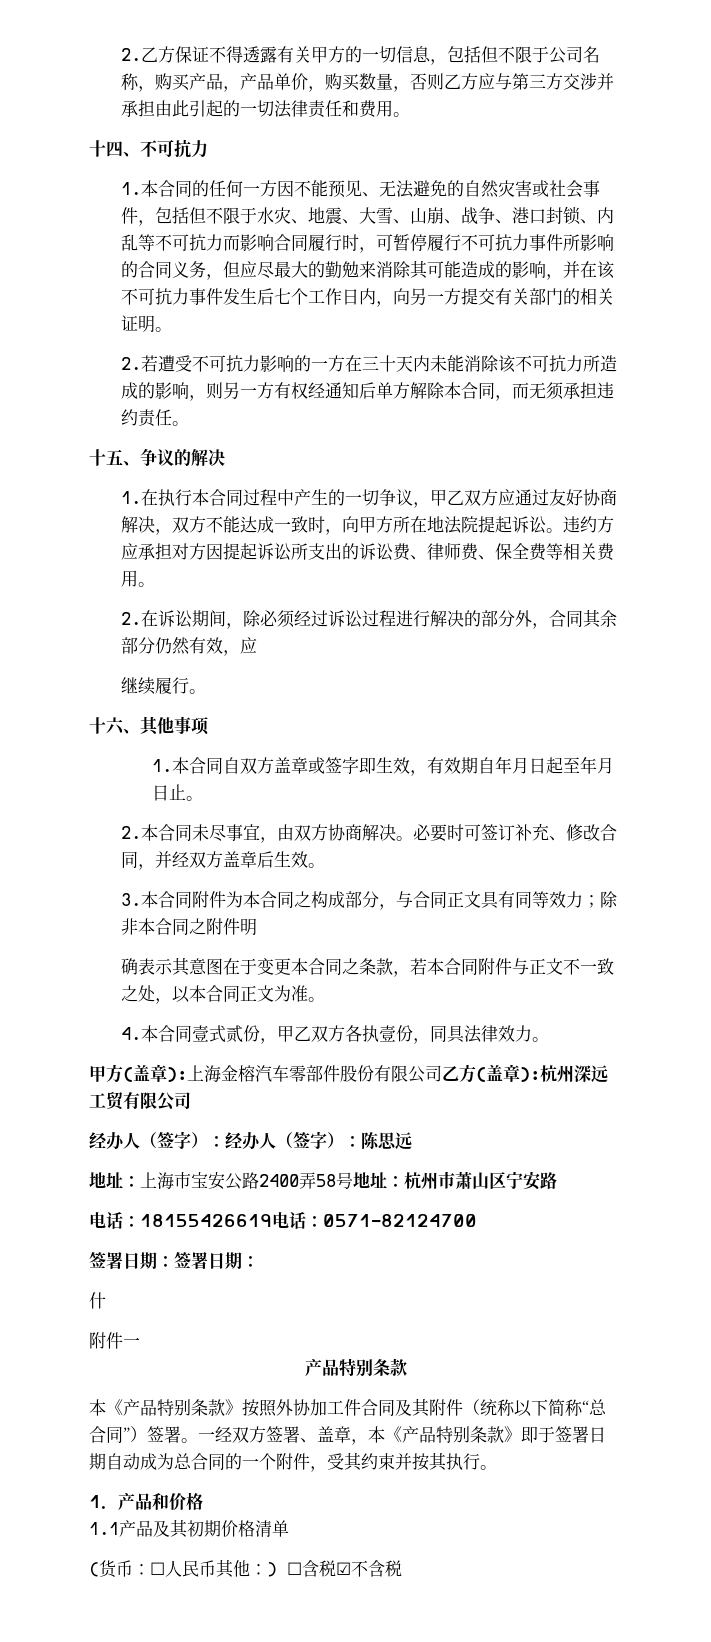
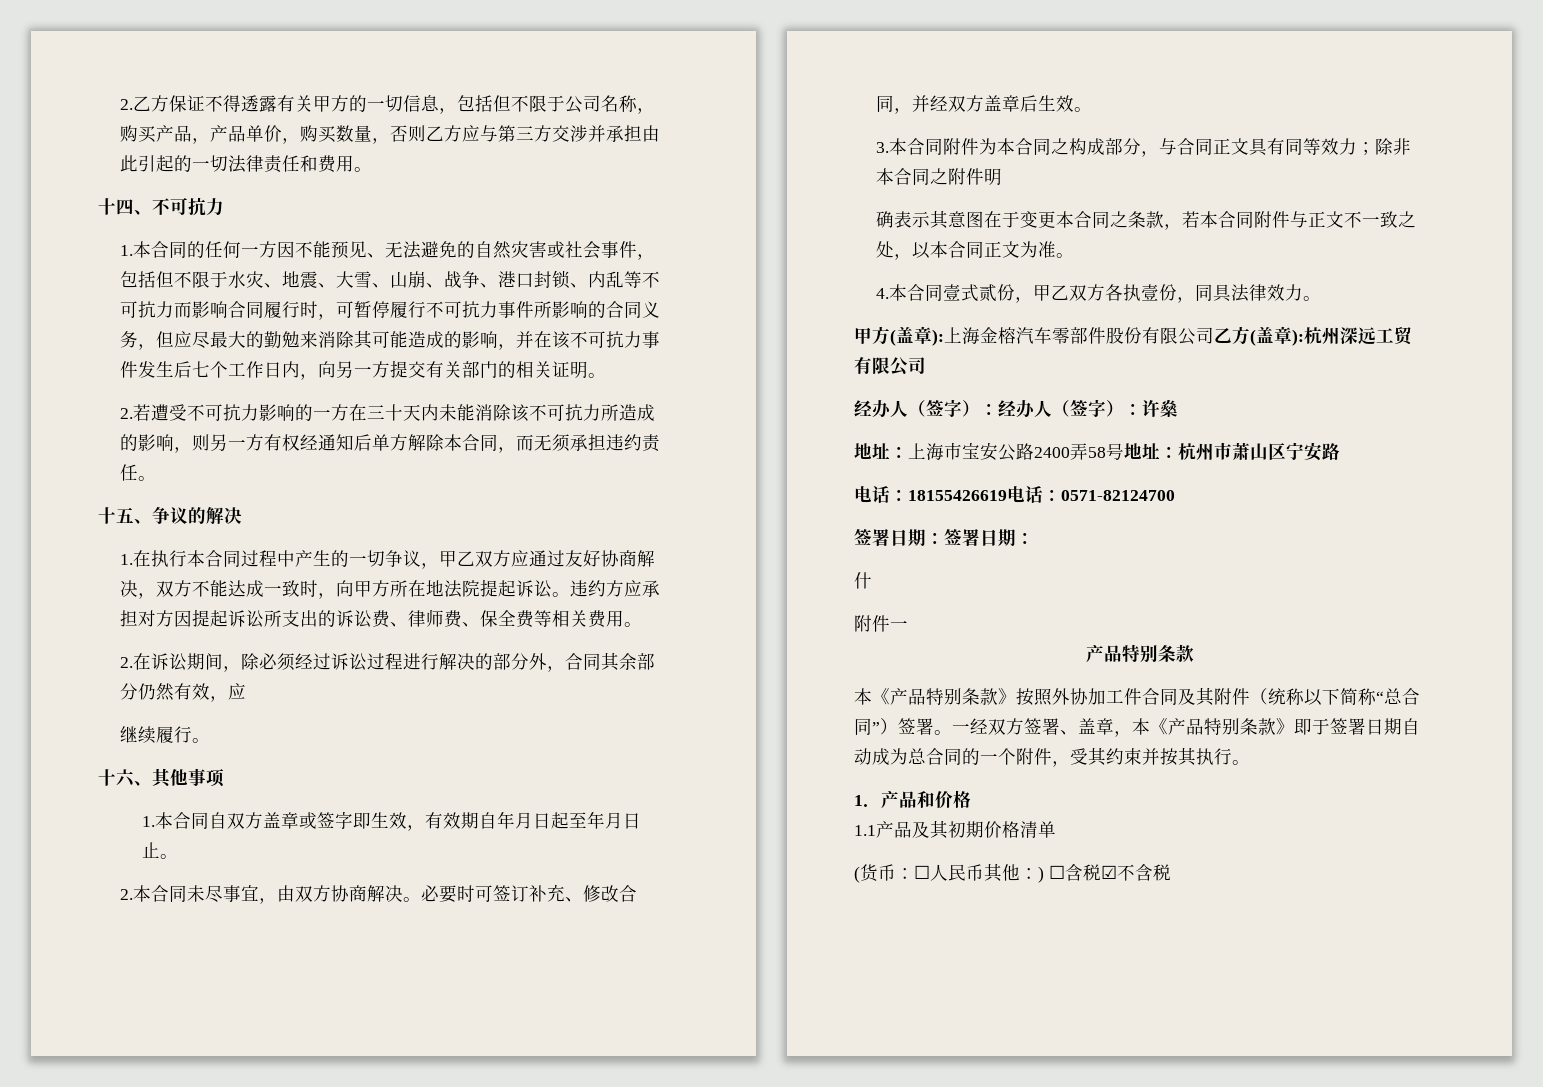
[361,1132,412,1150] 陈思远 -> [1142,399,1178,418] 许燊

